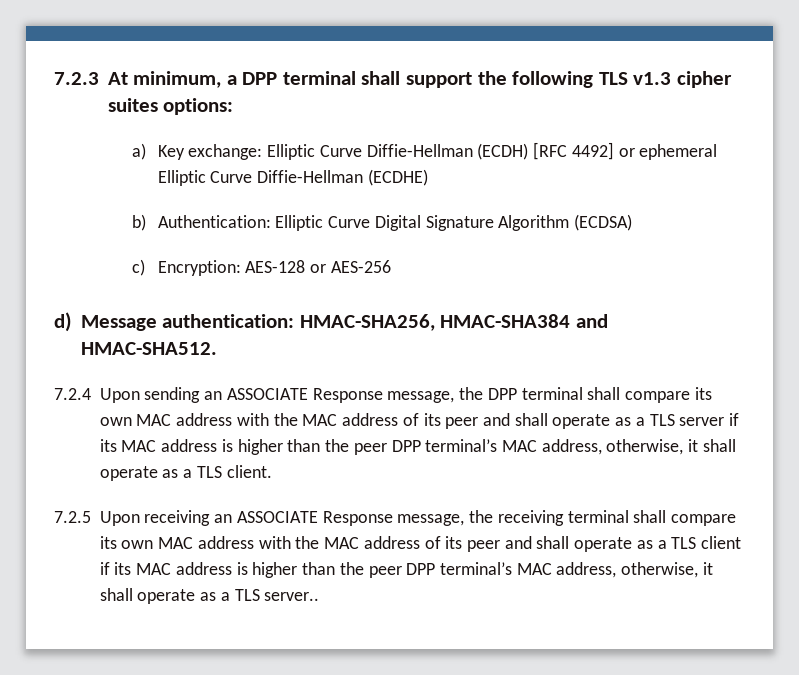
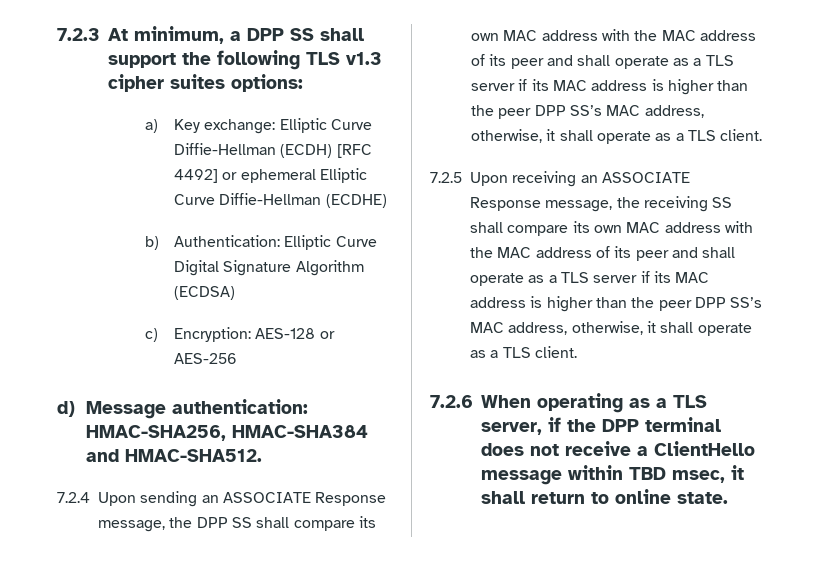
[282,71,356,85] terminal -> [290,28,314,41] SS
[521,387,583,400] terminal -> [231,517,252,528] SS
[425,439,498,452] terminal’s -> [569,105,602,116] SS’s
[567,510,629,523] terminal -> [712,197,733,208] SS
[701,536,742,549] client -> [593,275,638,283] server
[440,562,713,578] [99,588,320,604] terminal’s MAC address, otherwise, it shall operate as a TLS server.. -> [730,297,763,308] [470,321,752,336] [470,346,577,358] [430,393,707,413] [481,417,721,435] [481,441,755,456] [481,465,744,485] [481,489,728,504] SS’s MAC address, otherwise, it shall operate as a TLS client. // 7.2.6 When operating as a TLS server, if the DPP terminal does not receive a ClientHello message within TBD msec, it shall return to online state.

